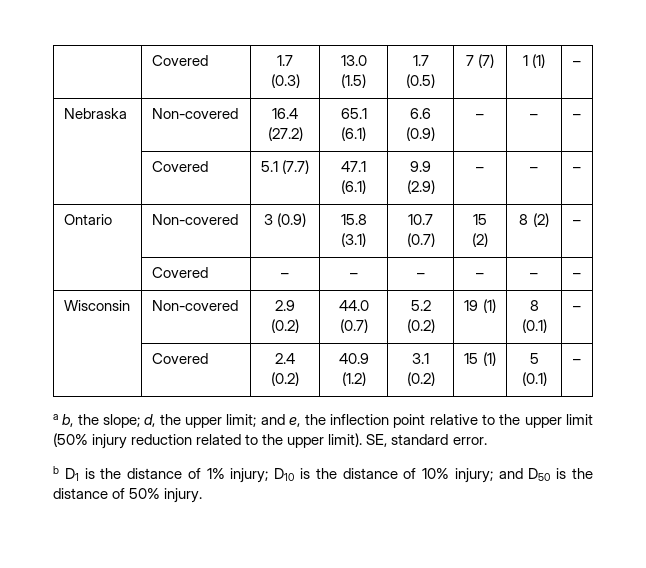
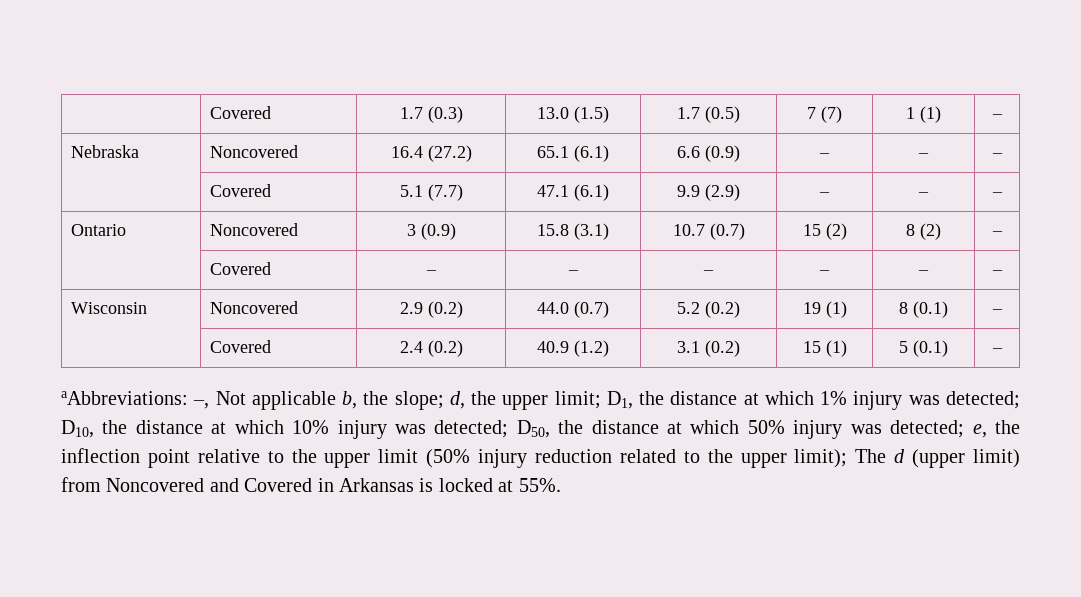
[151,108,238,119] Non-covered -> [210,145,299,158] Noncovered
[151,214,238,225] Non-covered -> [210,223,299,236] Noncovered
[151,300,238,311] Non-covered -> [210,301,299,314] Noncovered
[53,414,58,420] a -> [61,391,336,410] aAbbreviations: –, Not applicable
[260,414,285,425] and -> [606,391,1021,410] [61,420,965,439] D1, the distance at which 1% injury was detected; D10, the distance at which 10% injury was detected; D50, the distance at which 50% injury was detected;
[328,433,487,447] [53,466,593,483] [53,488,203,503] limit). SE, standard error. // b D1 is the distance of 1% injury; D10 is the distance of 10% injury; and D50 is the distance of 50% injury. -> [794,449,1021,468] [61,477,561,492] limit); The d (upper limit) from Noncovered and Covered in Arkansas is locked at 55%.

